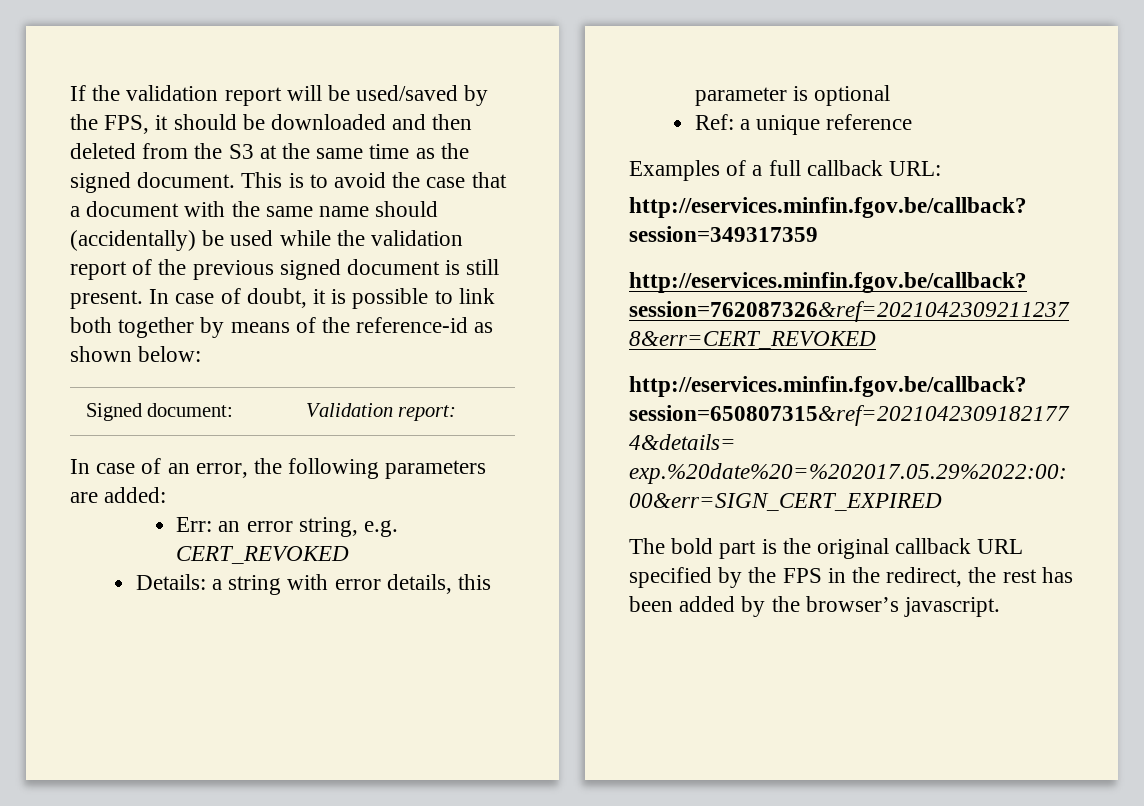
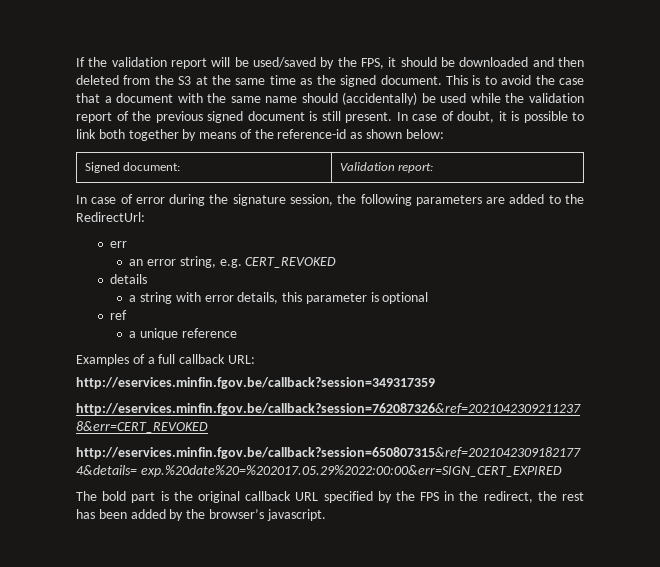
[167,458,487,479] [70,487,167,503] [176,517,213,532] an error, the following parameters are added: // Err: -> [135,194,584,206] [76,212,145,222] [110,241,128,248] error during the signature session, the following parameters are added to the RedirectUrl: // err //
[135,574,206,590] Details: -> [110,274,148,284] details //
[694,114,734,130] Ref: -> [110,310,128,320] ref //

